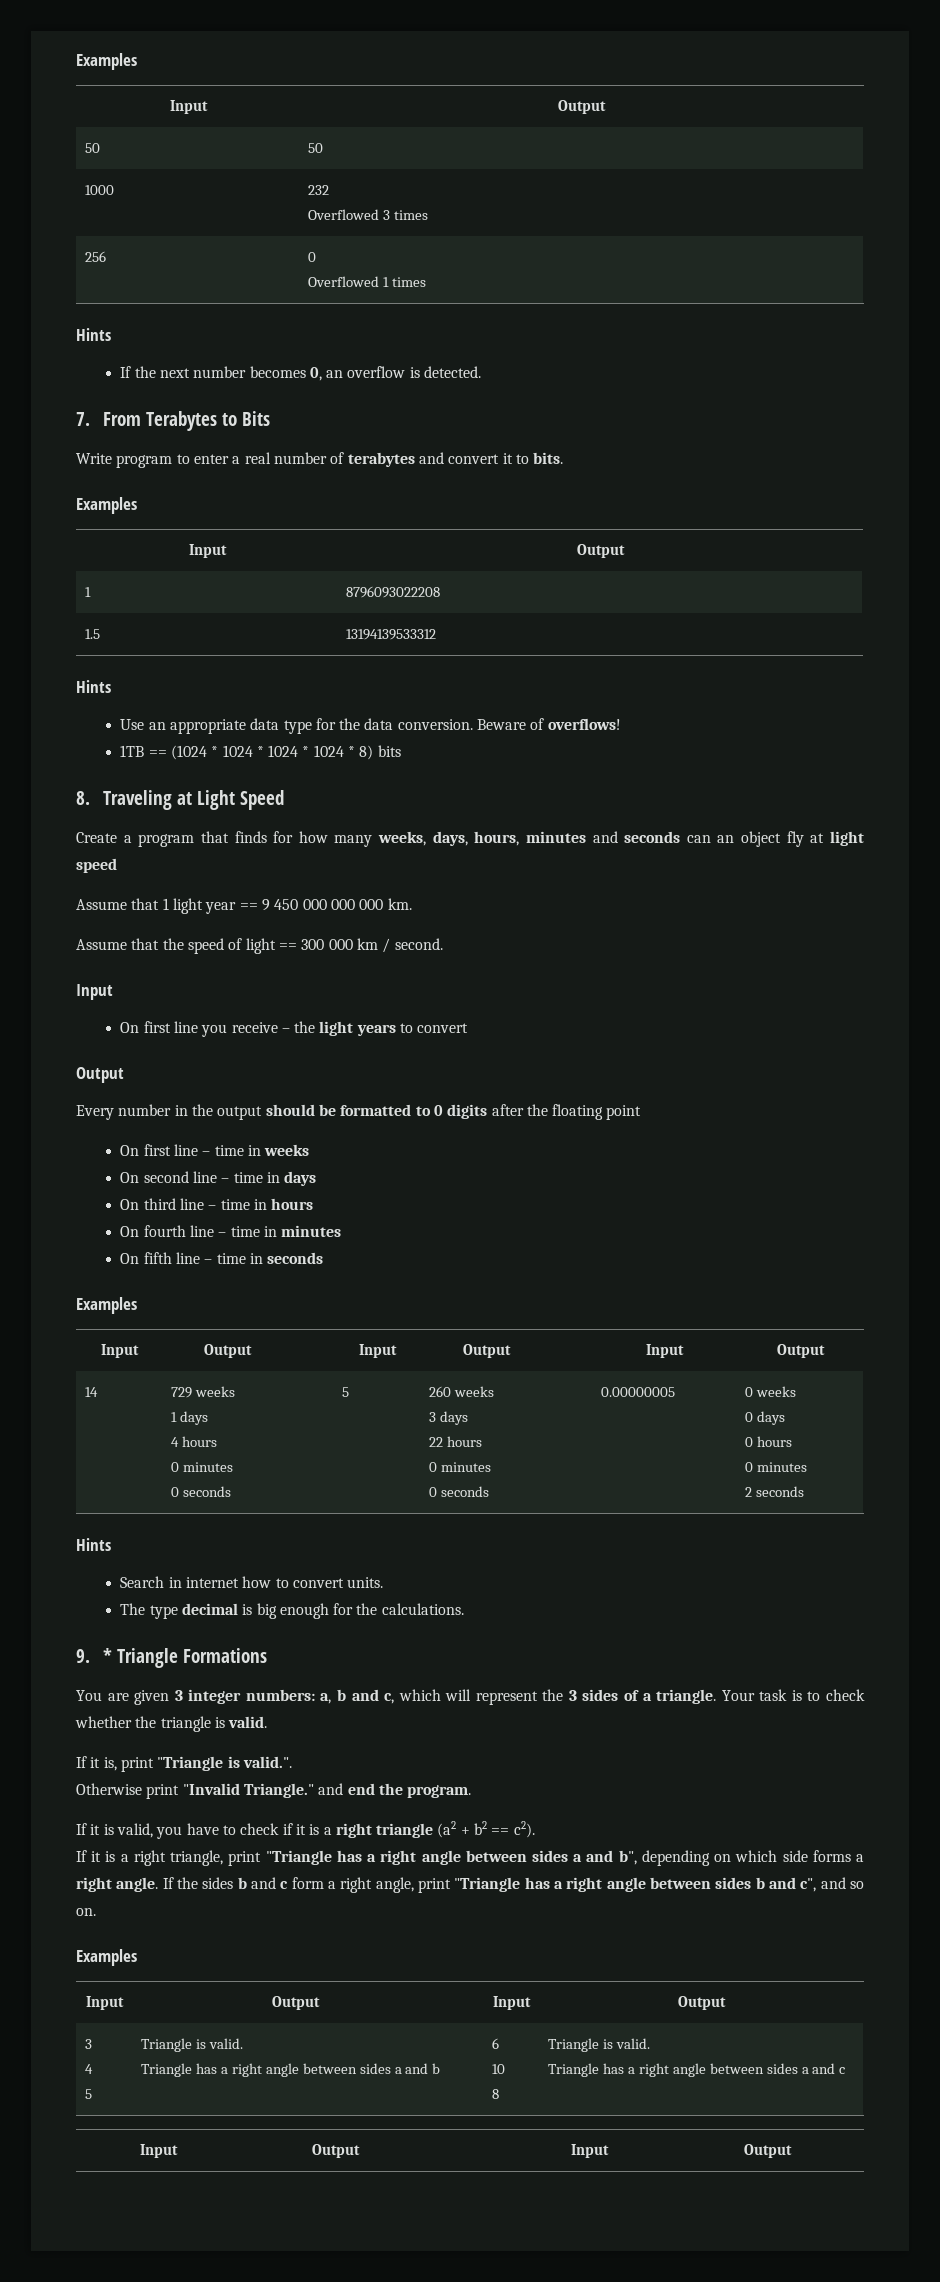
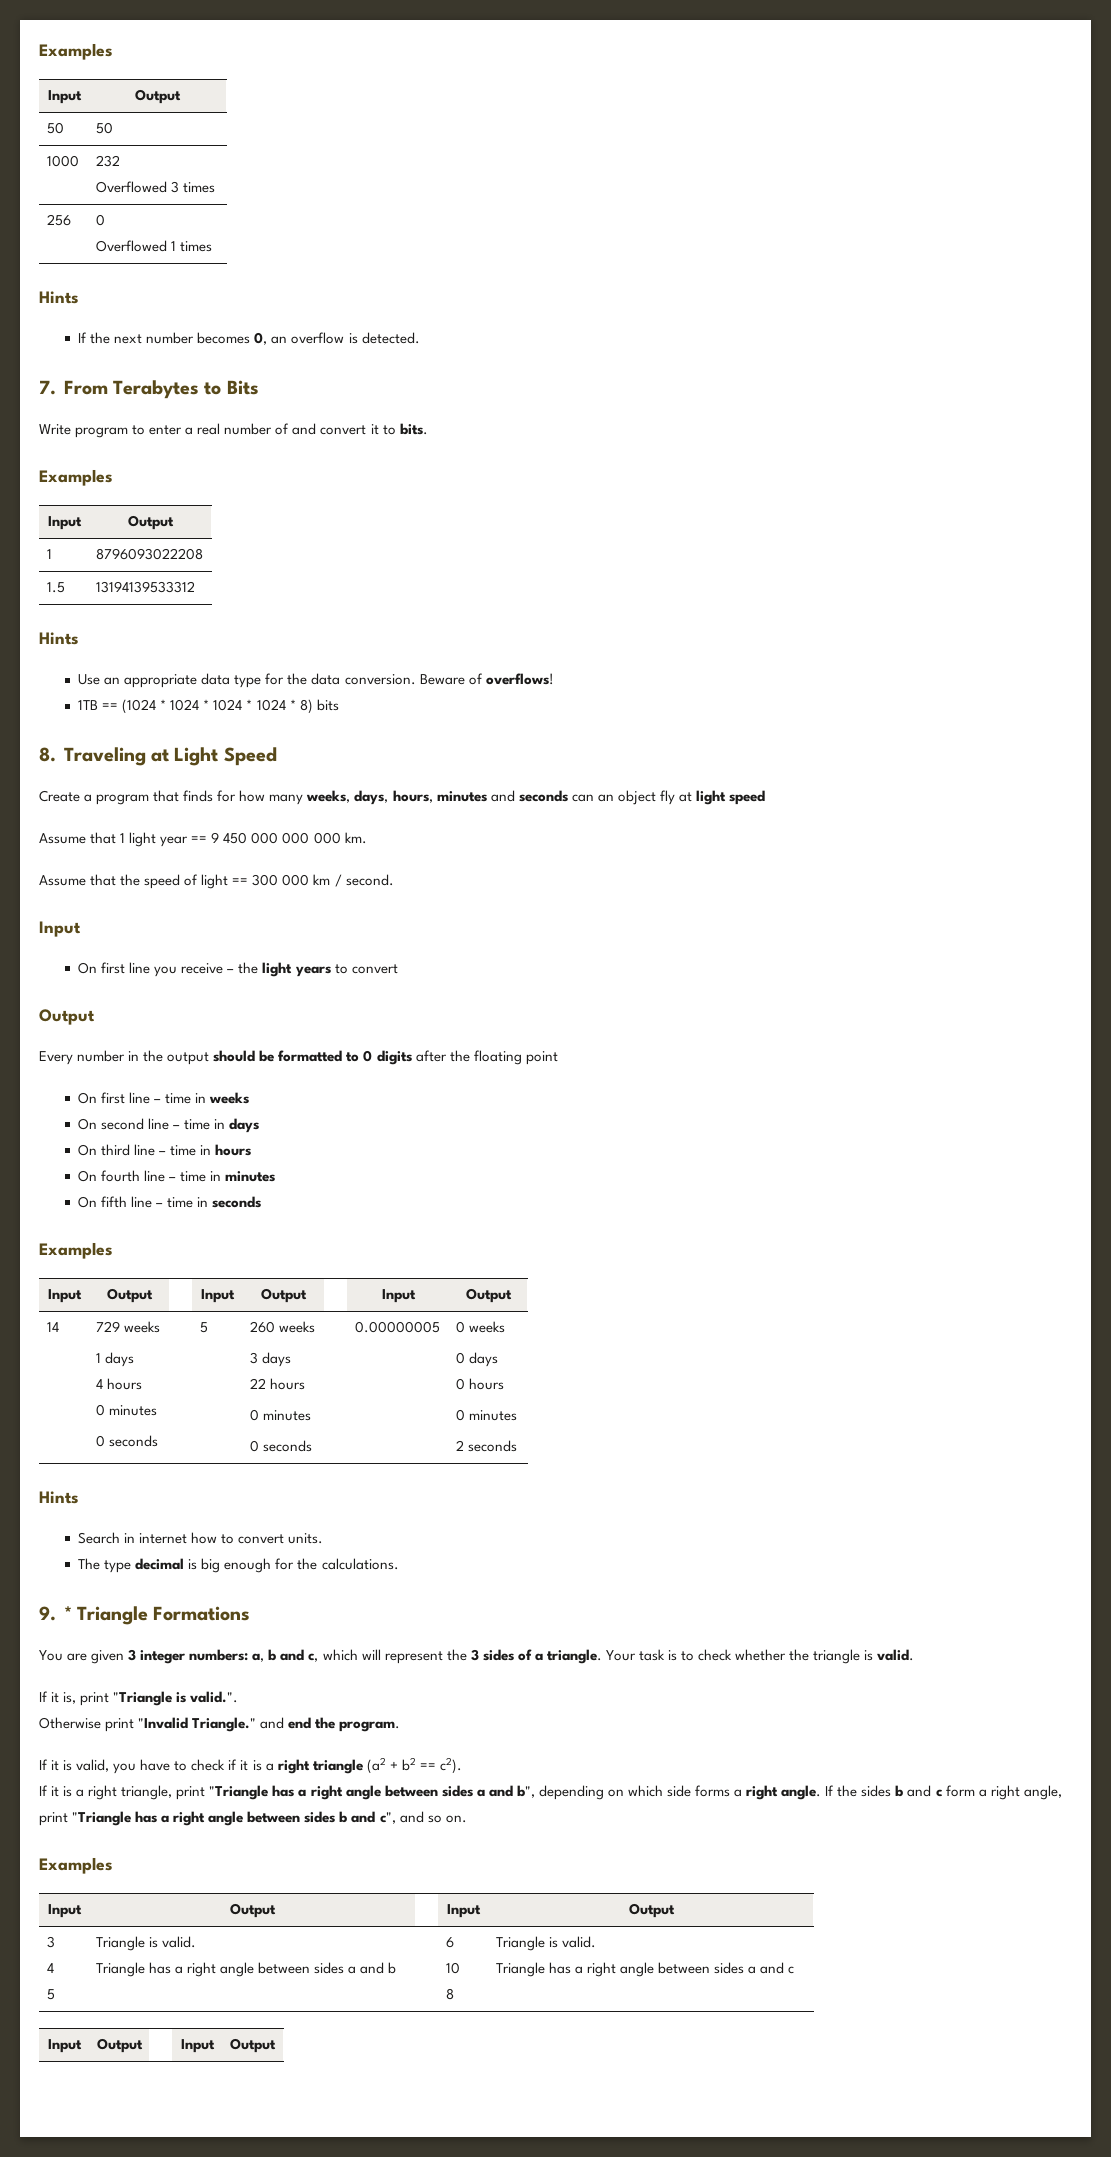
[347,452,415,467] terabytes -> (290, 429) none

